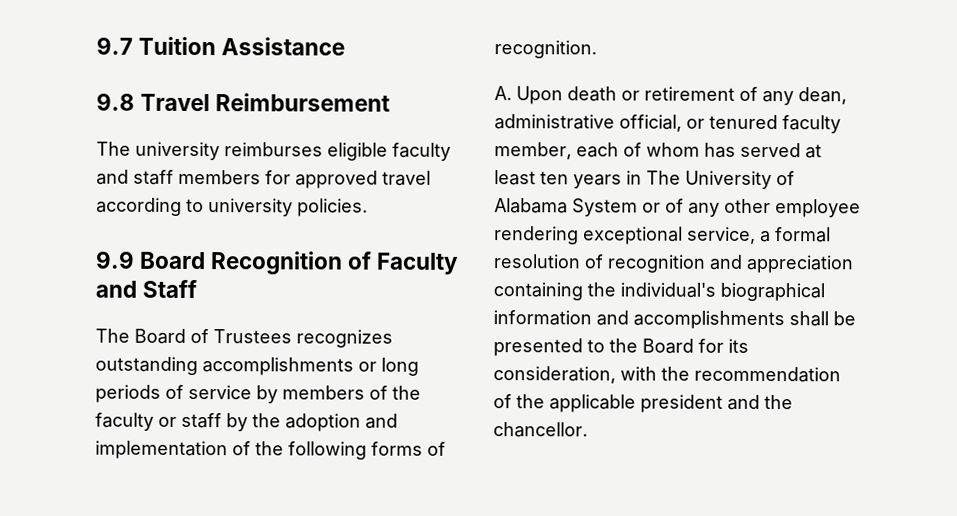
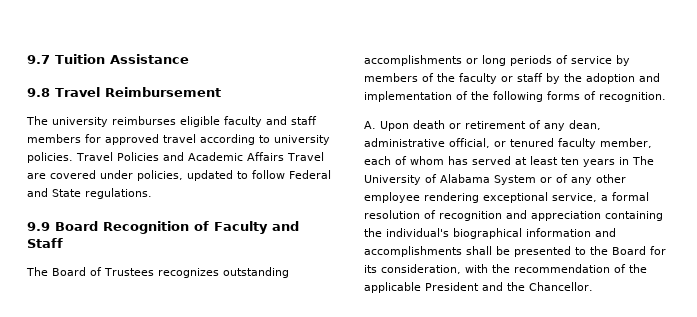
(368, 207) none -> [76,152,324,161] [27,170,331,181] [27,188,152,199] Travel Policies and Academic Affairs Travel are covered under policies, updated to follow Federal and State regulations.
[640,394,723,413] president -> [425,282,479,291] President
[493,422,588,438] chancellor. -> [529,282,593,291] Chancellor.

